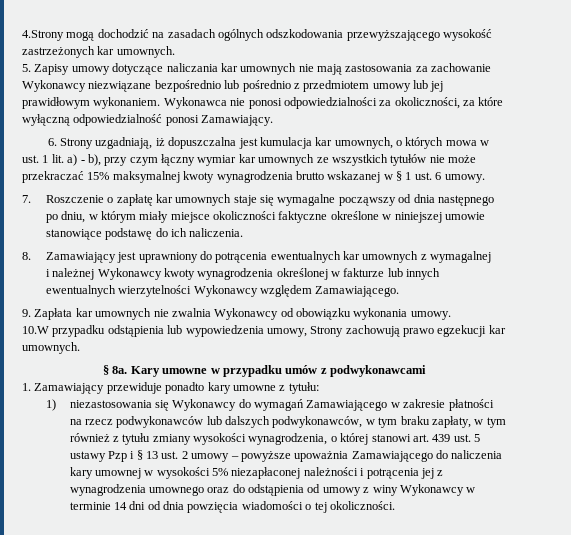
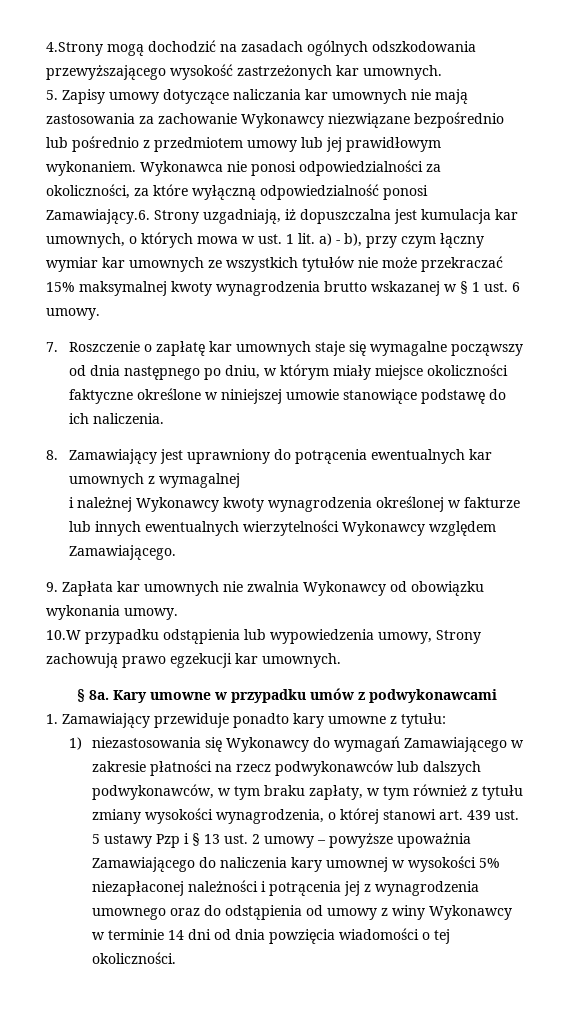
[201,115,274,126] [47,138,57,146] Zamawiający. // 6. -> [46,209,150,224] Zamawiający.6.

